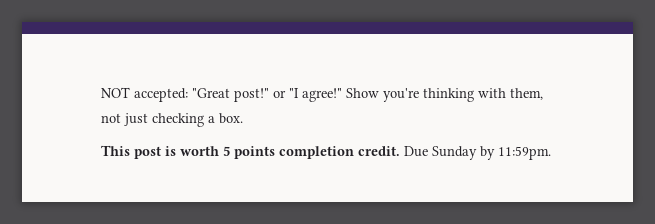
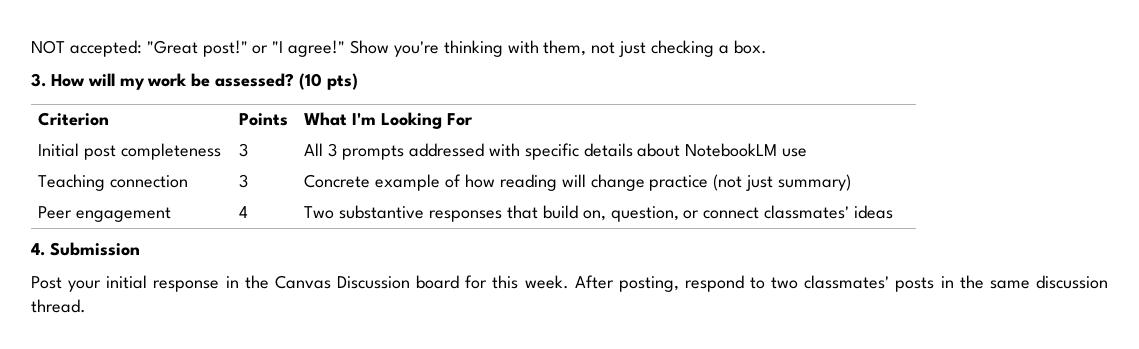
[101,145,551,160] This post is worth 5 points completion credit. Due Sunday by 11:59pm. -> [31,73,358,90] [38,112,110,126] [239,113,289,126] [304,112,473,129] [38,143,222,160] [239,143,249,157] [304,143,808,160] [38,174,189,191] [239,174,249,188] [304,174,851,191] [38,206,172,222] [239,206,249,218] [304,205,893,222] [31,242,140,256] [31,275,1108,292] [31,299,86,313] 3. How will my work be assessed? (10 pts) // Criterion | Points | What I'm Looking For // Initial post completeness | 3 | All 3 prompts addressed with specific details about NotebookLM use // Teaching connection | 3 | Concrete example of how reading will change practice (not just summary) // Peer engagement | 4 | Two substantive responses that build on, question, or connect classmates' ideas // 4. Submission // Post your initial response in the Canvas Discussion board for this week. After posting, respond to two classmates' posts in the same discussion thread.

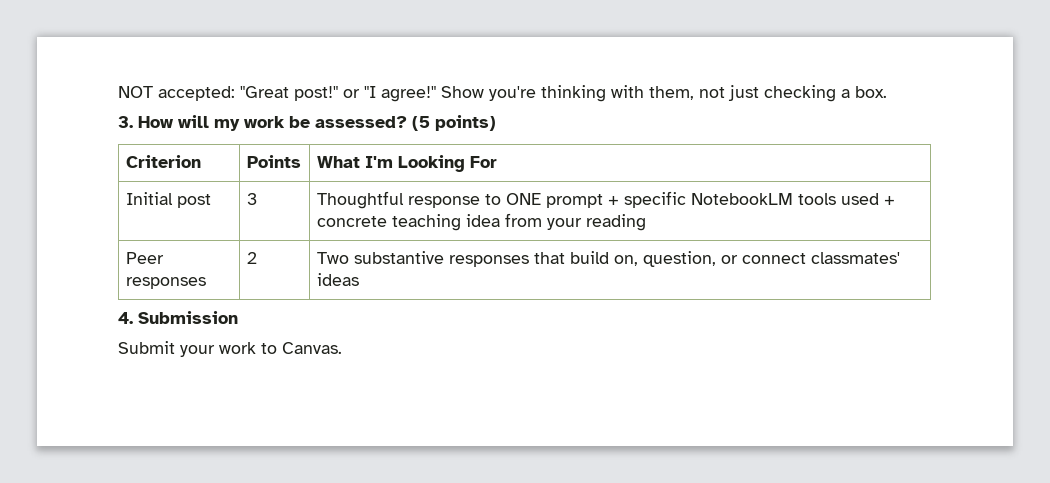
[299,73,358,90] (10 pts) -> [412,115,496,131] (5 points)
[121,143,222,160] [239,143,249,157] [304,143,808,160] [38,174,189,191] [239,174,249,188] [304,174,851,191] completeness | 3 | All 3 prompts addressed with specific details about NotebookLM use // Teaching connection | 3 | Concrete example of how reading will change practice (not just summary) -> [246,193,257,205] [316,191,895,209] [316,213,646,231] | 3 | Thoughtful response to ONE prompt + specific NotebookLM tools used + concrete teaching idea from your reading
[76,207,172,222] [239,206,249,218] engagement | 4 -> [125,277,206,289] [246,252,257,264] responses | 2
[31,275,1108,292] [31,299,86,313] Post your initial response in the Canvas Discussion board for this week. After posting, respond to two classmates' posts in the same discussion thread. -> [118,341,342,357] Submit your work to Canvas.

